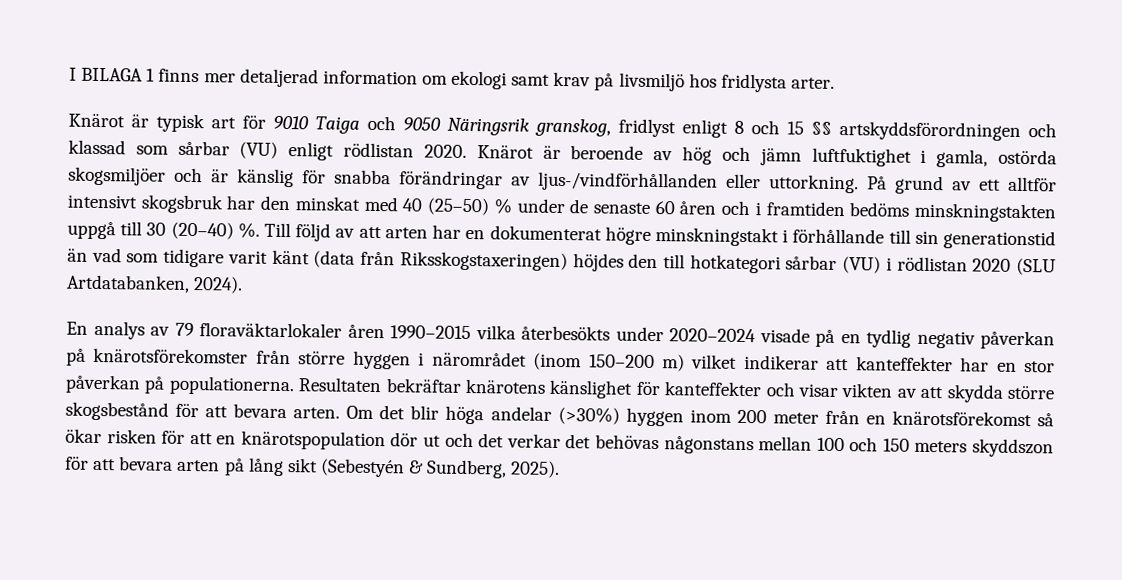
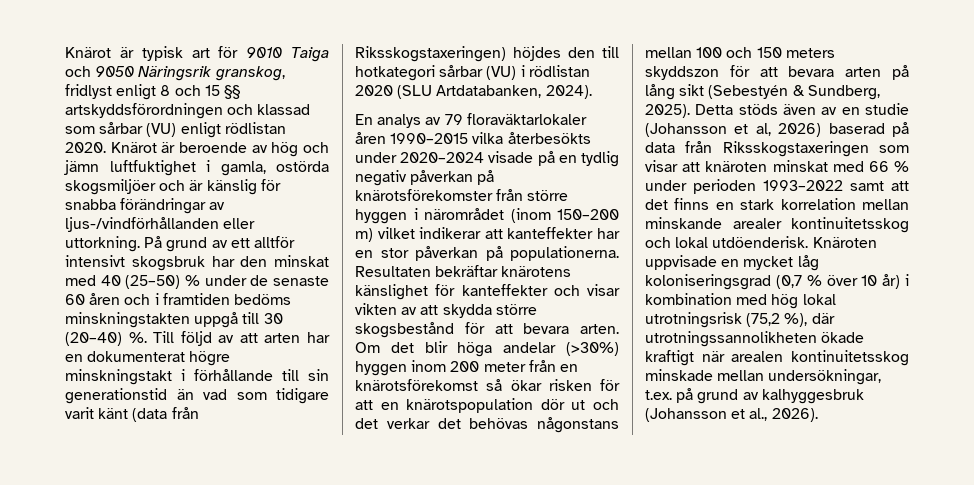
[69,67,835,93] I BILAGA 1 finns mer detaljerad information om ekologi samt krav på livsmiljö hos fridlysta arter. // -> (65, 52) none
(561, 469) none -> [695,103,909,115] [645,122,909,137] [645,141,909,157] [645,160,909,172] [645,179,909,194] [645,198,909,210] [645,217,909,233] [645,236,877,248] [645,255,819,271] [645,274,909,290] [645,293,836,309] [645,312,835,328] [645,331,865,347] [645,350,909,366] [645,369,882,385] [645,388,864,404] [645,408,818,422] Detta stöds även av en studie (Johansson et al, 2026) baserad på data från Riksskogstaxeringen som visar att knäroten minskat med 66 % under perioden 1993–2022 samt att det finns en stark korrelation mellan minskande arealer kontinuitetsskog och lokal utdöenderisk. Knäroten uppvisade en mycket låg koloniseringsgrad (0,7 % över 10 år) i kombination med hög lokal utrotningsrisk (75,2 %), där utrotningssannolikheten ökade kraftigt när arealen kontinuitetsskog minskade mellan undersökningar, t.ex. på grund av kalhyggesbruk (Johansson et al., 2026).

